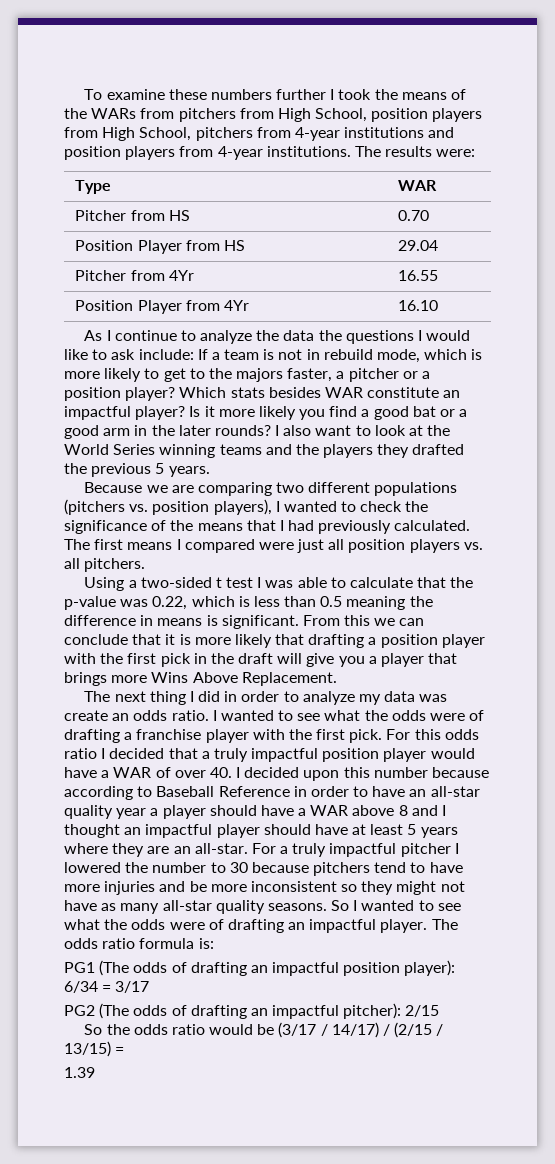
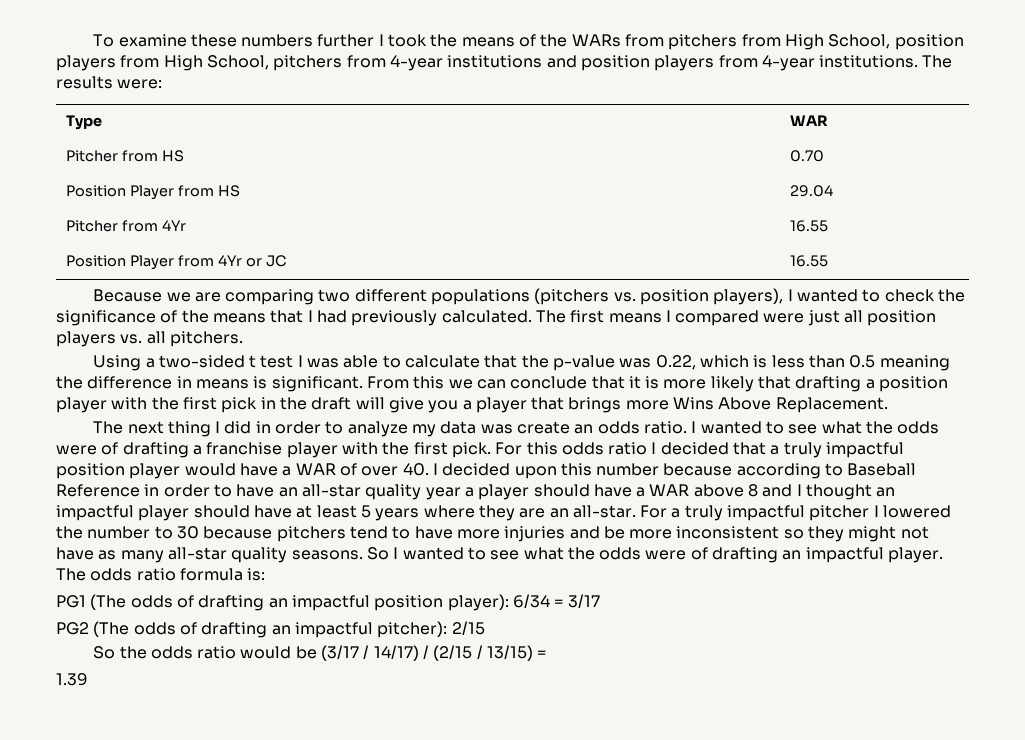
[398,300,439,311] [84,330,471,344] [64,349,483,363] [64,368,431,382] [64,387,461,401] [64,406,468,420] [64,425,451,439] [64,444,465,458] [64,463,210,477] | 16.10 // As I continue to analyze the data the questions I would like to ask include: If a team is not in rebuild mode, which is more likely to get to the majors faster, a pitcher or a position player? Which stats besides WAR constitute an impactful player? Is it more likely you find a good bat or a good arm in the later rounds? I also want to look at the World Series winning teams and the players they drafted the previous 5 years. -> [245,255,287,267] [789,255,828,267] or JC | 16.55

